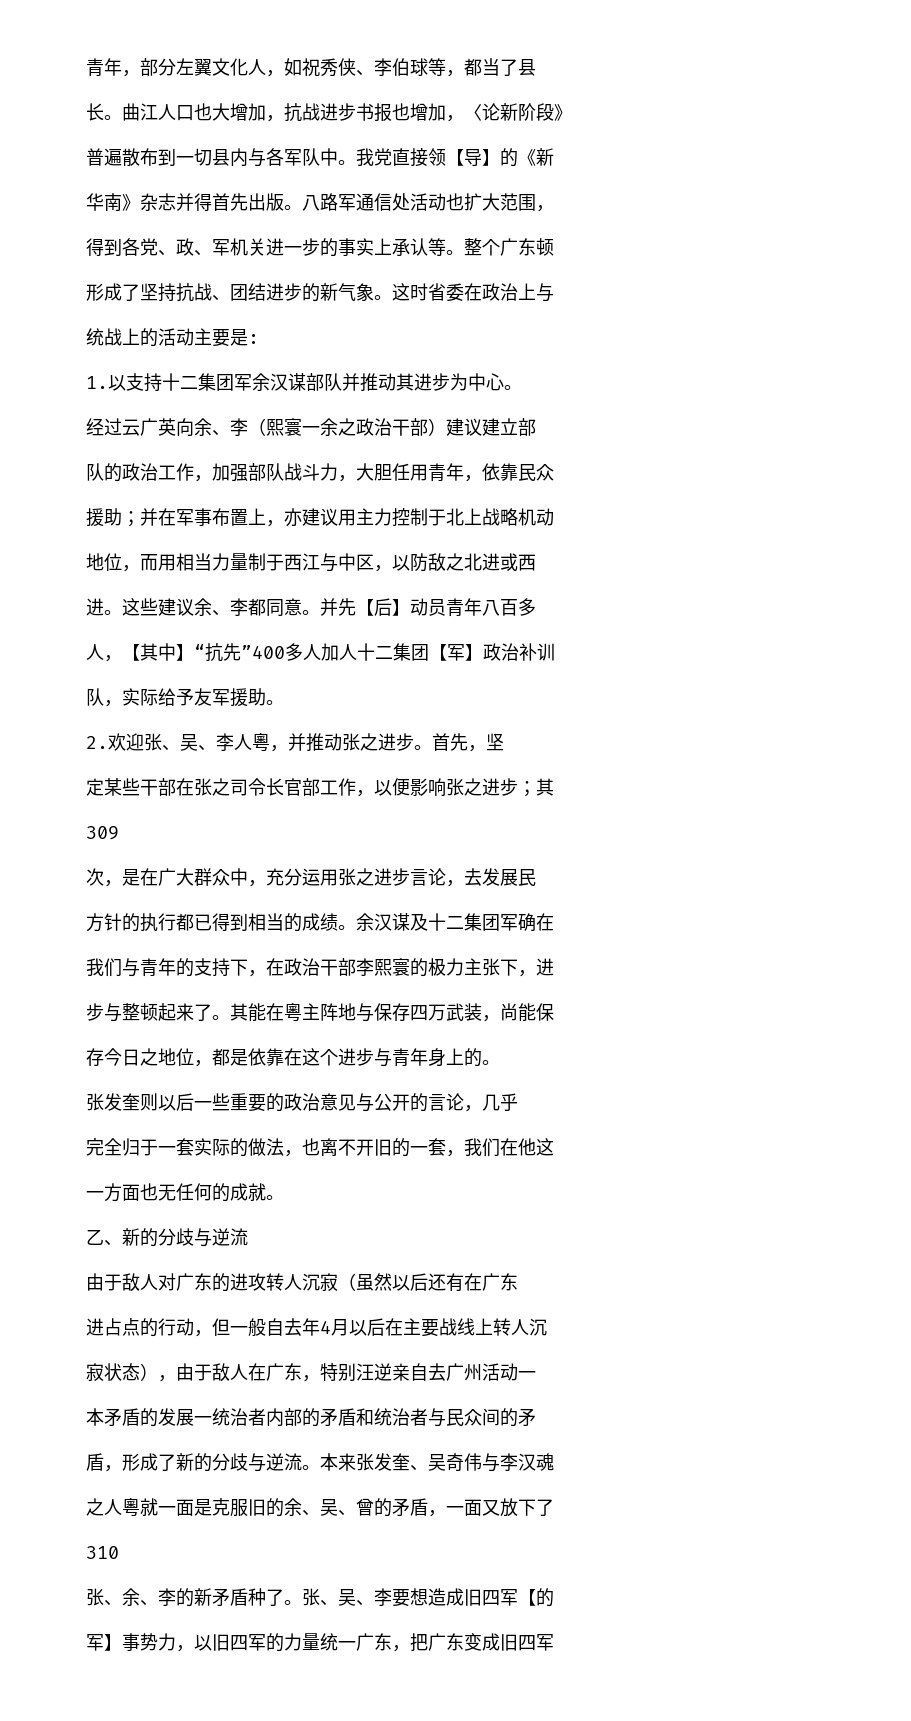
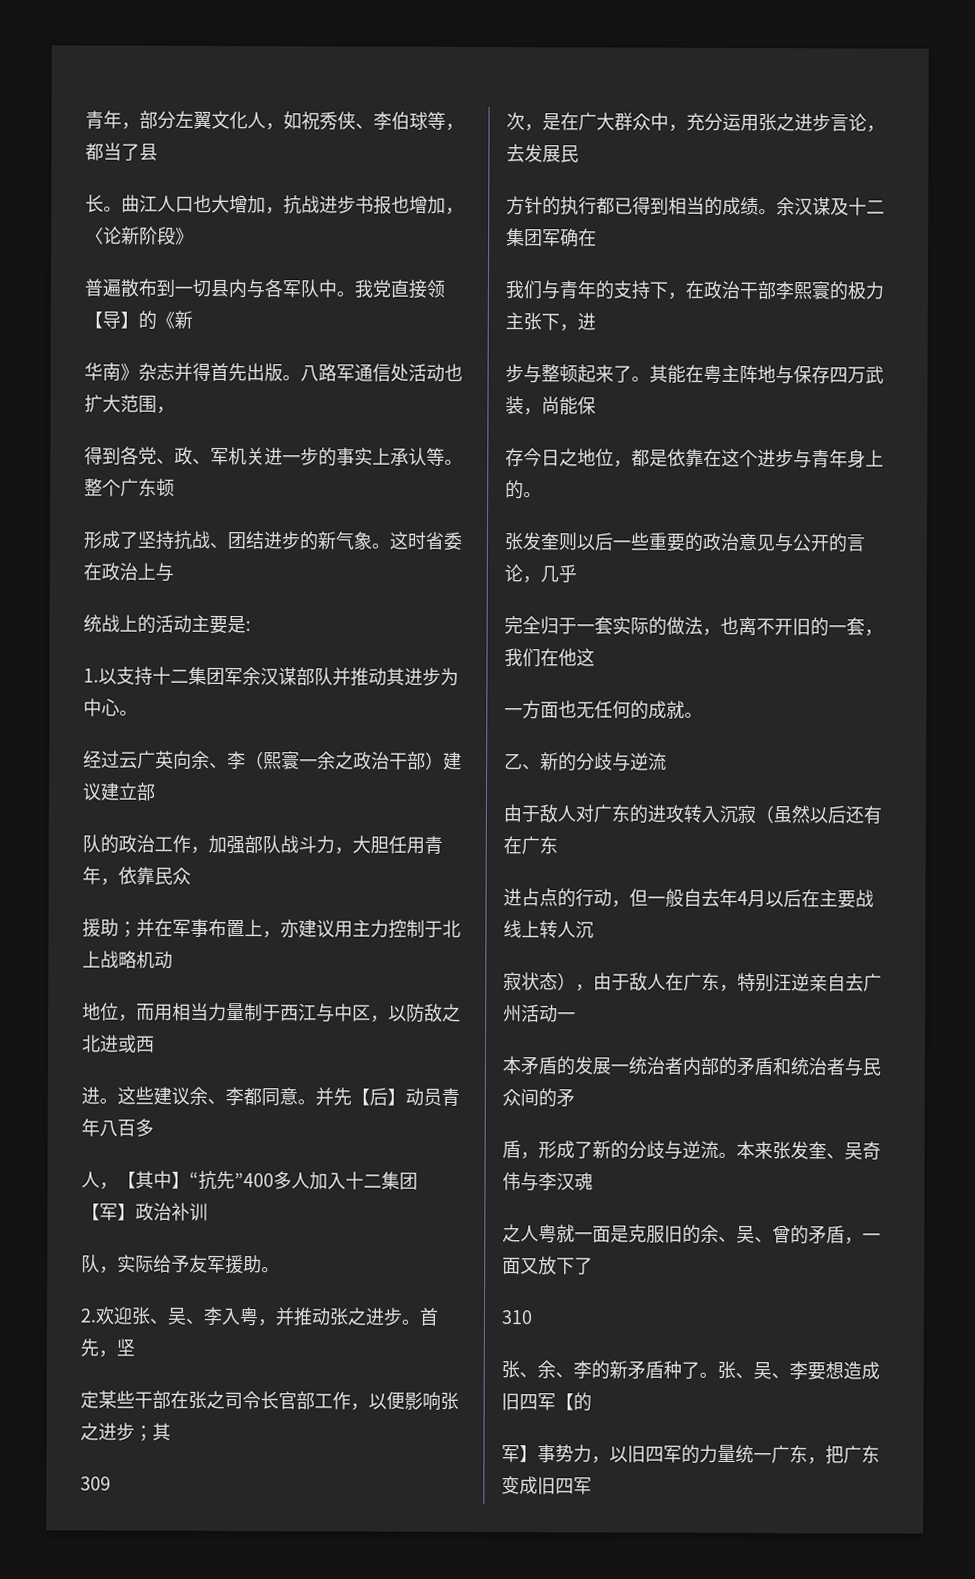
[339,644,357,660] 人 -> [327,1172,346,1190] 入
[234,733,270,752] 人粵 -> [221,1307,259,1327] 入粤
[284,1003,302,1022] 粵 -> [703,364,722,384] 粤
[284,1274,302,1290] 人 -> [701,805,720,823] 入
[122,1498,140,1517] 粵 -> [538,1224,557,1244] 粤

